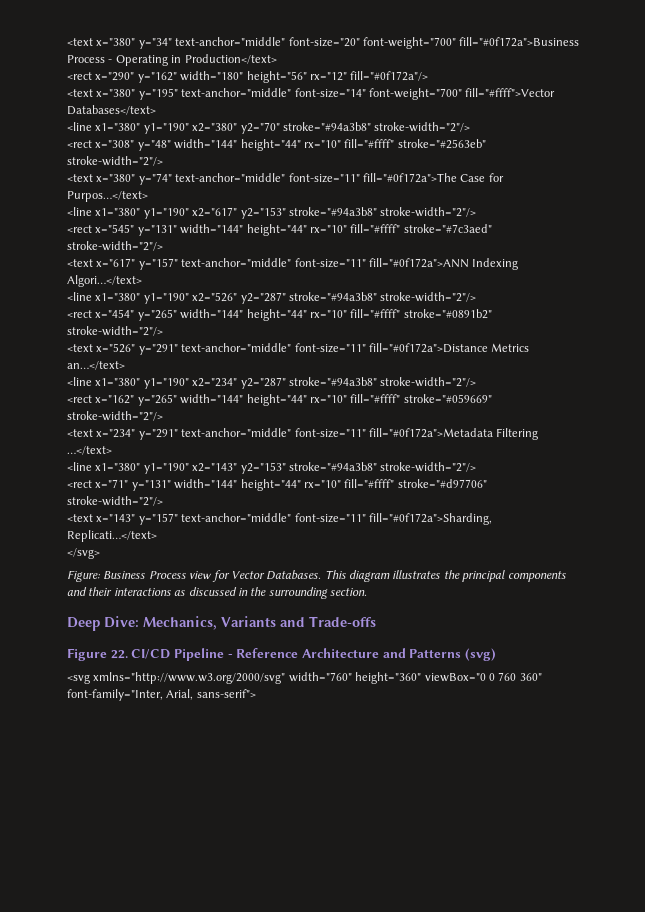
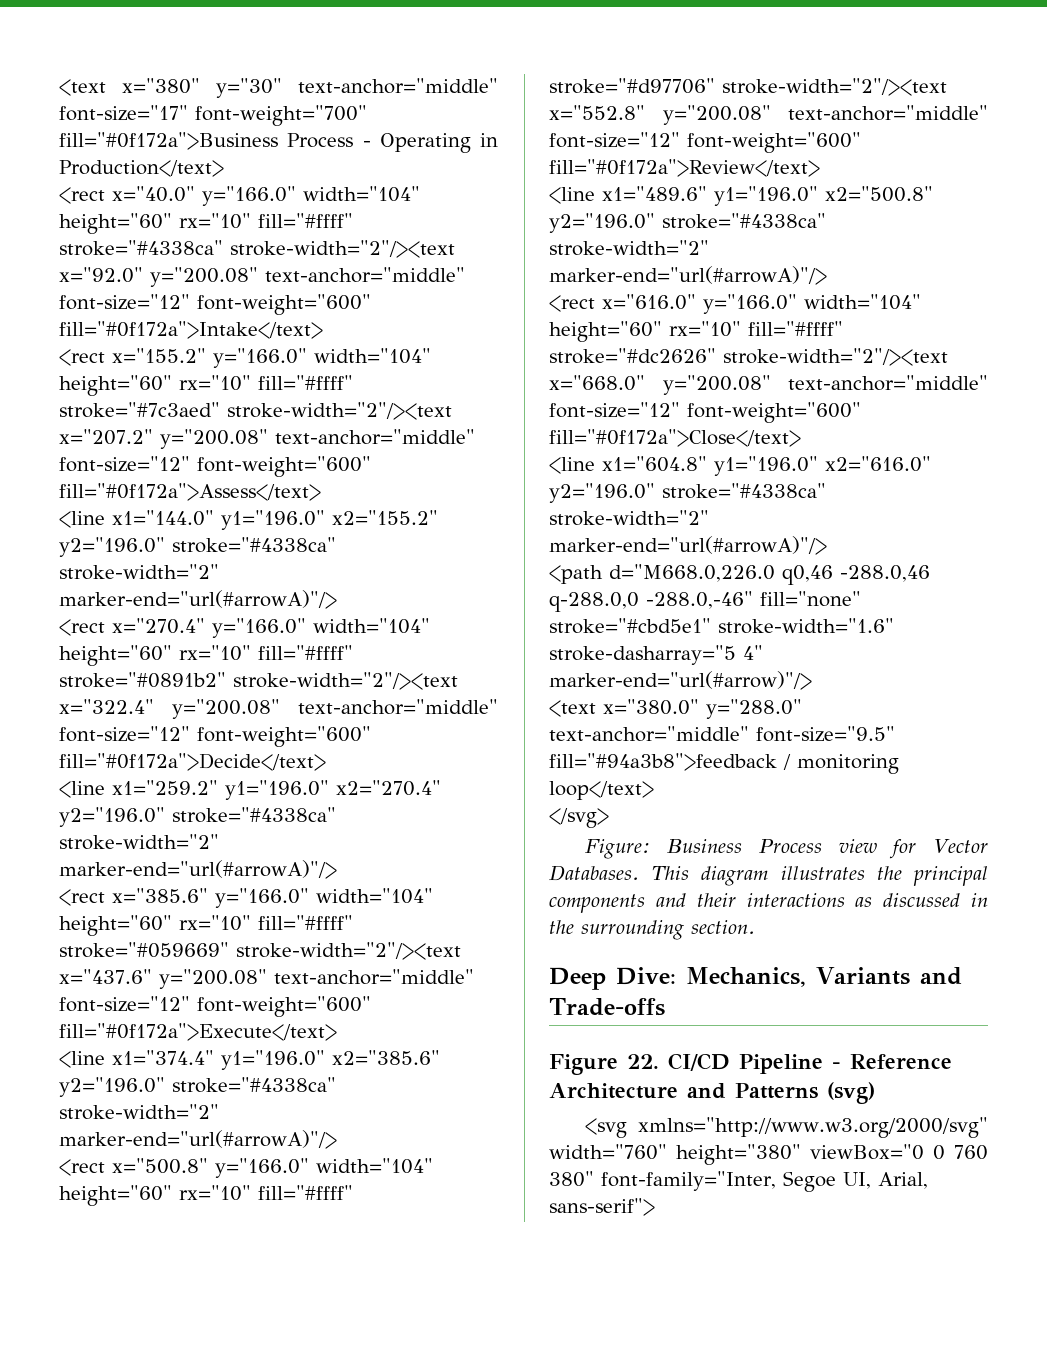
[67,37,360,49] <text x="380" y="34" text-anchor="middle" font-size="20" -> [59,78,498,98] [59,105,188,121] <text x="380" y="30" text-anchor="middle" font-size="17"
[95,71,429,83] [67,88,556,100] [67,105,156,115] [67,122,471,134] [67,139,486,151] [67,156,163,166] [67,173,504,185] [67,191,148,202] [67,207,477,219] [67,224,492,236] [67,241,163,251] [67,258,519,270] [67,275,142,287] [67,292,477,304] [67,309,492,321] [67,326,163,336] [67,343,530,355] [67,361,125,370] [67,377,477,389] [67,394,492,406] [67,411,163,421] [67,428,539,440] [67,446,112,455] [67,462,477,474] [67,479,487,491] [67,496,163,506] [67,513,492,525] [67,530,157,542] x="290" y="162" width="180" height="56" rx="12" fill="#0f172a"/> // <text x="380" y="195" text-anchor="middle" font-size="14" font-weight="700" fill="#ffff">Vector Databases</text> // <line x1="380" y1="190" x2="380" y2="70" stroke="#94a3b8" stroke-width="2"/> // <rect x="308" y="48" width="144" height="44" rx="10" fill="#ffff" stroke="#2563eb" stroke-width="2"/> // <text x="380" y="74" text-anchor="middle" font-size="11" fill="#0f172a">The Case for Purpos…</text> // <line x1="380" y1="190" x2="617" y2="153" stroke="#94a3b8" stroke-width="2"/> // <rect x="545" y="131" width="144" height="44" rx="10" fill="#ffff" stroke="#7c3aed" stroke-width="2"/> // <text x="617" y="157" text-anchor="middle" font-size="11" fill="#0f172a">ANN Indexing Algori…</text> // <line x1="380" y1="190" x2="526" y2="287" stroke="#94a3b8" stroke-width="2"/> // <rect x="454" y="265" width="144" height="44" rx="10" fill="#ffff" stroke="#0891b2" stroke-width="2"/> // <text x="526" y="291" text-anchor="middle" font-size="11" fill="#0f172a">Distance Metrics an…</text> // <line x1="380" y1="190" x2="234" y2="287" stroke="#94a3b8" stroke-width="2"/> // <rect x="162" y="265" width="144" height="44" rx="10" fill="#ffff" stroke="#059669" stroke-width="2"/> // <text x="234" y="291" text-anchor="middle" font-size="11" fill="#0f172a">Metadata Filtering …</text> // <line x1="380" y1="190" x2="143" y2="153" stroke="#94a3b8" stroke-width="2"/> // <rect x="71" y="131" width="144" height="44" rx="10" fill="#ffff" stroke="#d97706" stroke-width="2"/> // <text x="143" y="157" text-anchor="middle" font-size="11" fill="#0f172a">Sharding, Replicati…</text> -> [112,186,420,206] [59,213,353,234] [59,240,455,258] [59,267,465,287] [59,294,371,315] [59,321,323,339] [59,348,431,368] [59,375,353,396] [59,402,452,420] [59,429,475,449] [59,456,371,477] [59,483,321,501] [59,510,438,530] [59,537,336,557] [59,564,219,580] [59,590,337,609] [59,618,430,638] [59,645,353,666] [59,672,458,690] [59,699,498,719] [59,726,371,747] [59,753,326,771] [59,780,441,800] [59,807,336,827] [59,834,219,850] [59,860,337,879] [59,888,433,908] [59,915,353,936] [59,942,461,960] [59,969,474,989] [59,996,371,1017] [59,1023,337,1041] [59,1050,440,1070] [59,1077,336,1097] [59,1104,219,1120] [59,1130,337,1149] [59,1158,433,1178] [59,1185,353,1206] [549,78,947,96] [549,105,988,125] [549,132,861,153] [549,159,820,177] [549,186,933,206] [549,213,826,233] [549,240,709,256] [549,266,827,285] [549,294,921,314] [549,321,843,342] [549,348,948,366] [549,375,988,395] [549,402,861,423] [549,429,801,447] [549,456,931,476] [549,483,826,503] [549,510,709,526] [549,536,827,555] [549,564,930,585] [549,591,861,612] [549,618,894,634] [549,645,763,665] [549,671,812,690] [549,699,802,719] [549,726,895,742] [549,753,899,774] [549,781,654,800] x="40.0" y="166.0" width="104" height="60" rx="10" fill="#ffff" stroke="#4338ca" stroke-width="2"/><text x="92.0" y="200.08" text-anchor="middle" font-size="12" font-weight="600" fill="#0f172a">Intake</text> // <rect x="155.2" y="166.0" width="104" height="60" rx="10" fill="#ffff" stroke="#7c3aed" stroke-width="2"/><text x="207.2" y="200.08" text-anchor="middle" font-size="12" font-weight="600" fill="#0f172a">Assess</text> // <line x1="144.0" y1="196.0" x2="155.2" y2="196.0" stroke="#4338ca" stroke-width="2" marker-end="url(#arrowA)"/> // <rect x="270.4" y="166.0" width="104" height="60" rx="10" fill="#ffff" stroke="#0891b2" stroke-width="2"/><text x="322.4" y="200.08" text-anchor="middle" font-size="12" font-weight="600" fill="#0f172a">Decide</text> // <line x1="259.2" y1="196.0" x2="270.4" y2="196.0" stroke="#4338ca" stroke-width="2" marker-end="url(#arrowA)"/> // <rect x="385.6" y="166.0" width="104" height="60" rx="10" fill="#ffff" stroke="#059669" stroke-width="2"/><text x="437.6" y="200.08" text-anchor="middle" font-size="12" font-weight="600" fill="#0f172a">Execute</text> // <line x1="374.4" y1="196.0" x2="385.6" y2="196.0" stroke="#4338ca" stroke-width="2" marker-end="url(#arrowA)"/> // <rect x="500.8" y="166.0" width="104" height="60" rx="10" fill="#ffff" stroke="#d97706" stroke-width="2"/><text x="552.8" y="200.08" text-anchor="middle" font-size="12" font-weight="600" fill="#0f172a">Review</text> // <line x1="489.6" y1="196.0" x2="500.8" y2="196.0" stroke="#4338ca" stroke-width="2" marker-end="url(#arrowA)"/> // <rect x="616.0" y="166.0" width="104" height="60" rx="10" fill="#ffff" stroke="#dc2626" stroke-width="2"/><text x="668.0" y="200.08" text-anchor="middle" font-size="12" font-weight="600" fill="#0f172a">Close</text> // <line x1="604.8" y1="196.0" x2="616.0" y2="196.0" stroke="#4338ca" stroke-width="2" marker-end="url(#arrowA)"/> // <path d="M668.0,226.0 q0,46 -288.0,46 q-288.0,0 -288.0,-46" fill="none" stroke="#cbd5e1" stroke-width="1.6" stroke-dasharray="5 4" marker-end="url(#arrow)"/> // <text x="380.0" y="288.0" text-anchor="middle" font-size="9.5" fill="#94a3b8">feedback / monitoring loop</text>
[355,672,422,684] height="360" -> [676,1144,801,1165] height="380"
[519,673,542,681] [67,689,163,701] 360" font-family="Inter, -> [549,1171,871,1192] 380" font-family="Inter, Segoe UI,

